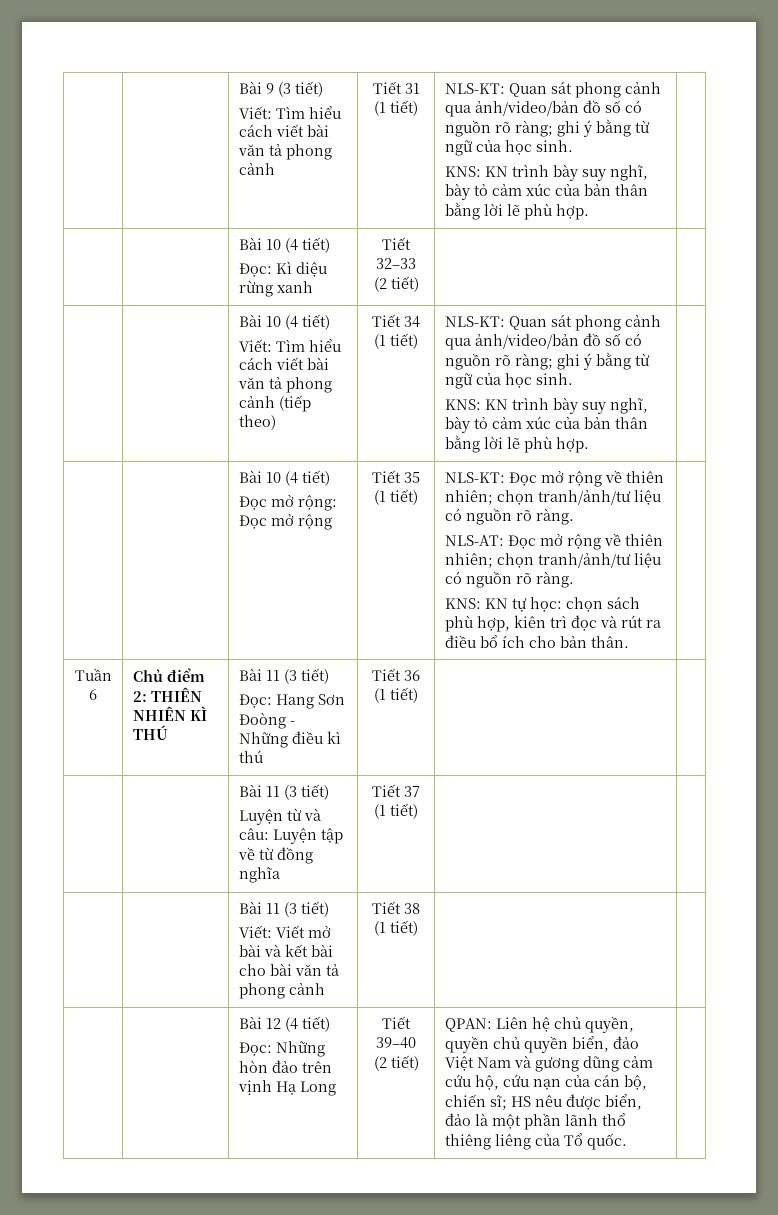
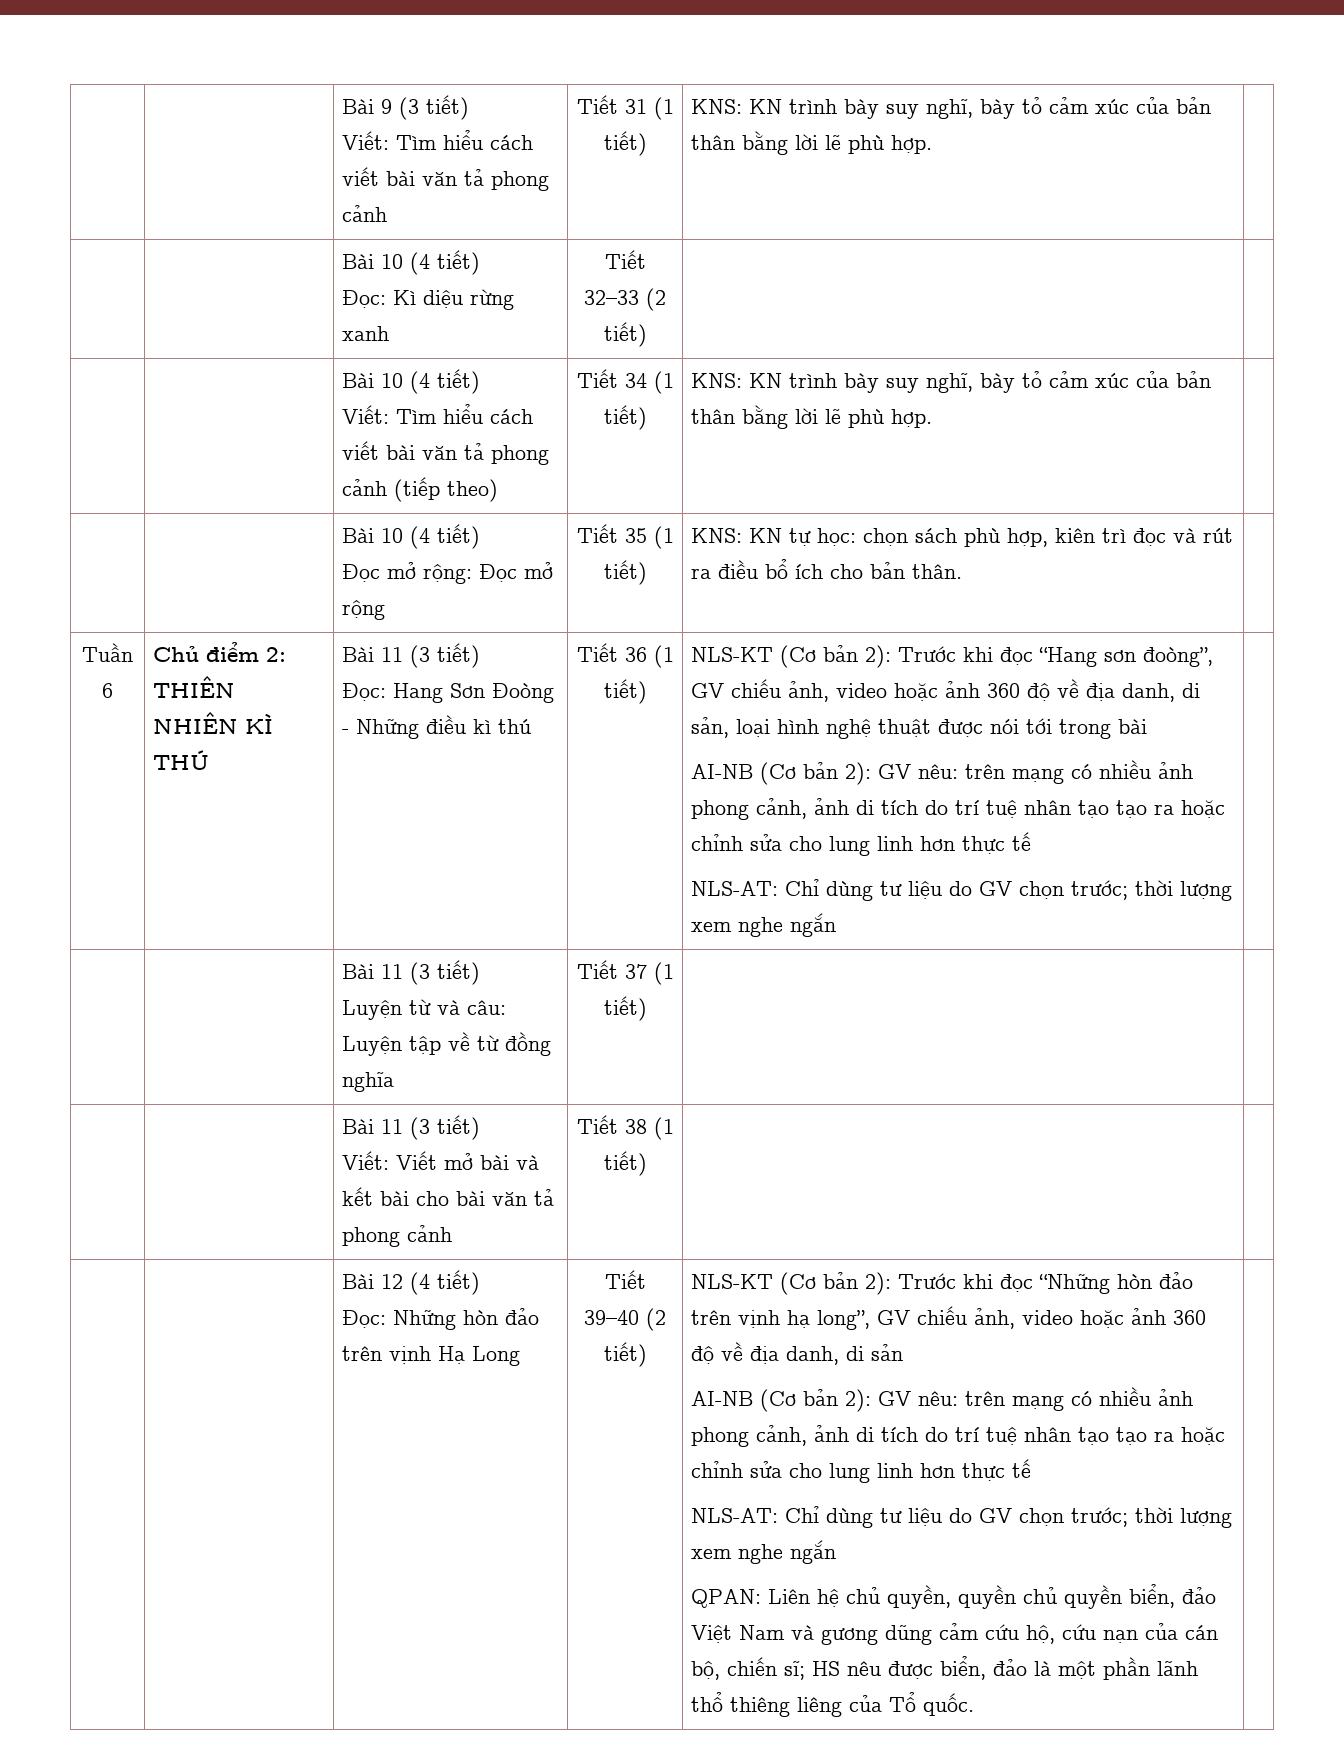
[444,81,661,98] [444,100,642,117] [444,119,650,137] [444,139,573,156] NLS-KT: Quan sát phong cảnh qua ảnh/video/bản đồ số có nguồn rõ ràng; ghi ý bằng từ ngữ của học sinh. // -> (647, 143) none
[444,314,661,331] [444,333,642,350] [444,352,650,370] [444,372,573,389] NLS-KT: Quan sát phong cảnh qua ảnh/video/bản đồ số có nguồn rõ ràng; ghi ý bằng từ ngữ của học sinh. // -> (647, 417) none
[444,470,664,487] [444,489,661,505] [444,508,574,525] [444,533,663,550] [444,552,661,568] [444,571,574,588] NLS-KT: Đọc mở rộng về thiên nhiên; chọn tranh/ảnh/tư liệu có nguồn rõ ràng. // NLS-AT: Đọc mở rộng về thiên nhiên; chọn tranh/ảnh/tư liệu có nguồn rõ ràng. // -> (647, 572) none
(418, 695) none -> [691,645,1214,668] [691,679,1201,702] [691,717,1148,739] [691,760,1194,785] [691,798,1226,820] [691,832,1032,856] [691,879,1233,901] [691,913,837,937] NLS-KT (Cơ bản 2): Trước khi đọc “Hang sơn đoòng”, GV chiếu ảnh, video hoặc ảnh 360 độ về địa danh, di sản, loại hình nghệ thuật được nói tới trong bài // AI-NB (Cơ bản 2): GV nêu: trên mạng có nhiều ảnh phong cảnh, ảnh di tích do trí tuệ nhân tạo tạo ra hoặc chỉnh sửa cho lung linh hơn thực tế // NLS-AT: Chỉ dùng tư liệu do GV chọn trước; thời lượng xem nghe ngắn
(419, 1063) none -> [691,1272,1194,1295] [691,1306,1207,1330] [691,1342,904,1365] [691,1387,1194,1412] [691,1425,1226,1447] [691,1459,1032,1483] [691,1506,1233,1528] [691,1540,837,1564] NLS-KT (Cơ bản 2): Trước khi đọc “Những hòn đảo trên vịnh hạ long”, GV chiếu ảnh, video hoặc ảnh 360 độ về địa danh, di sản // AI-NB (Cơ bản 2): GV nêu: trên mạng có nhiều ảnh phong cảnh, ảnh di tích do trí tuệ nhân tạo tạo ra hoặc chỉnh sửa cho lung linh hơn thực tế // NLS-AT: Chỉ dùng tư liệu do GV chọn trước; thời lượng xem nghe ngắn //

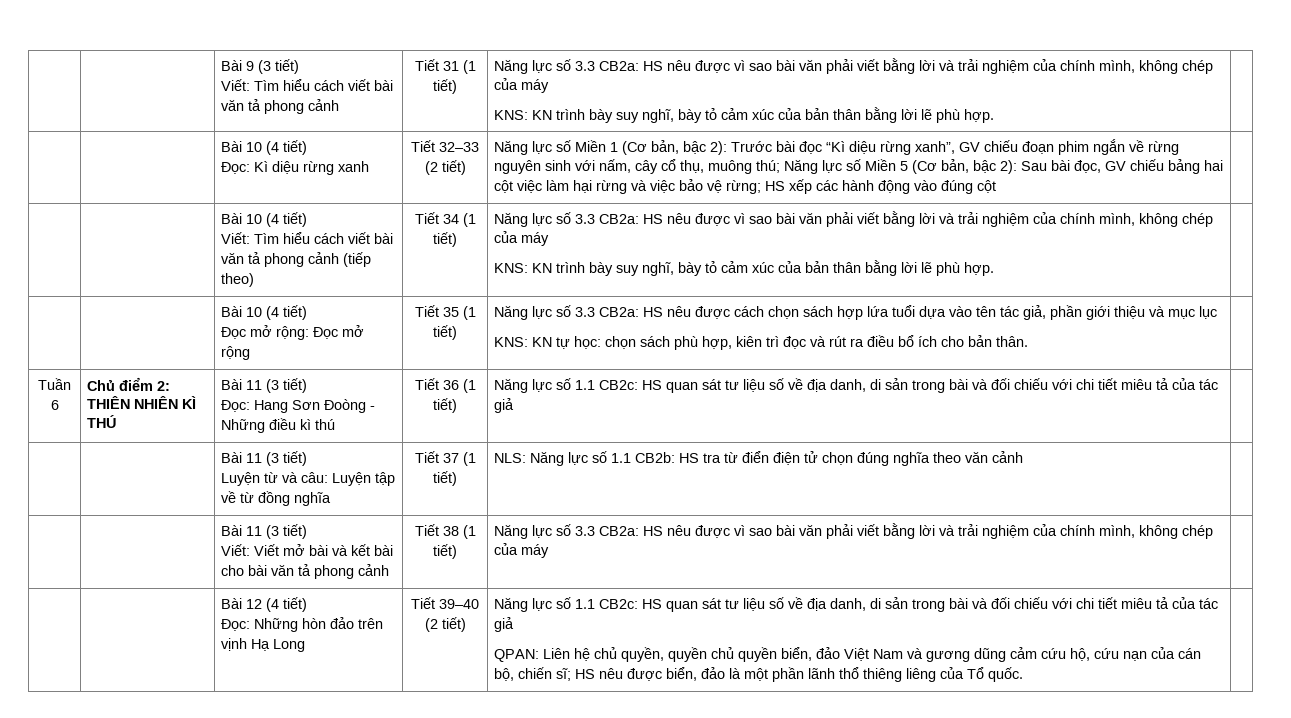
(647, 143) none -> [494,58,1214,74] [494,78,550,93] Năng lực số 3.3 CB2a: HS nêu được vì sao bài văn phải viết bằng lời và trải nghiệm của chính mình, không chép của máy //
(647, 334) none -> [494,139,1180,155] [494,159,1224,174] [494,179,997,194] Năng lực số Miền 1 (Cơ bản, bậc 2): Trước bài đọc “Kì diệu rừng xanh”, GV chiếu đoạn phim ngắn về rừng nguyên sinh với nấm, cây cổ thụ, muông thú; Năng lực số Miền 5 (Cơ bản, bậc 2): Sau bài đọc, GV chiếu bảng hai cột việc làm hại rừng và việc bảo vệ rừng; HS xếp các hành động vào đúng cột
(647, 417) none -> [494,211,1214,227] [494,231,550,246] Năng lực số 3.3 CB2a: HS nêu được vì sao bài văn phải viết bằng lời và trải nghiệm của chính mình, không chép của máy //
(647, 572) none -> [494,305,1218,320] Năng lực số 3.3 CB2a: HS nêu được cách chọn sách hợp lứa tuổi dựa vào tên tác giả, phần giới thiệu và mục lục //
[691,645,1214,668] [691,679,1201,702] [691,717,1148,739] [691,760,1194,785] [691,798,1226,820] [691,832,1032,856] [691,879,1233,901] [691,913,837,937] NLS-KT (Cơ bản 2): Trước khi đọc “Hang sơn đoòng”, GV chiếu ảnh, video hoặc ảnh 360 độ về địa danh, di sản, loại hình nghệ thuật được nói tới trong bài // AI-NB (Cơ bản 2): GV nêu: trên mạng có nhiều ảnh phong cảnh, ảnh di tích do trí tuệ nhân tạo tạo ra hoặc chỉnh sửa cho lung linh hơn thực tế // NLS-AT: Chỉ dùng tư liệu do GV chọn trước; thời lượng xem nghe ngắn -> [494,378,1219,393] [494,398,515,413] Năng lực số 1.1 CB2c: HS quan sát tư liệu số về địa danh, di sản trong bài và đối chiếu với chi tiết miêu tả của tác giả
(647, 1008) none -> [494,451,1024,466] NLS: Năng lực số 1.1 CB2b: HS tra từ điển điện tử chọn đúng nghĩa theo văn cảnh
(647, 1163) none -> [494,523,1214,539] [494,543,550,558] Năng lực số 3.3 CB2a: HS nêu được vì sao bài văn phải viết bằng lời và trải nghiệm của chính mình, không chép của máy
[691,1272,1194,1295] [691,1306,1207,1330] [691,1342,904,1365] [691,1387,1194,1412] [691,1425,1226,1447] [691,1459,1032,1483] [691,1506,1233,1528] [691,1540,837,1564] NLS-KT (Cơ bản 2): Trước khi đọc “Những hòn đảo trên vịnh hạ long”, GV chiếu ảnh, video hoặc ảnh 360 độ về địa danh, di sản // AI-NB (Cơ bản 2): GV nêu: trên mạng có nhiều ảnh phong cảnh, ảnh di tích do trí tuệ nhân tạo tạo ra hoặc chỉnh sửa cho lung linh hơn thực tế // NLS-AT: Chỉ dùng tư liệu do GV chọn trước; thời lượng xem nghe ngắn -> [494,597,1219,612] [494,617,515,632] Năng lực số 1.1 CB2c: HS quan sát tư liệu số về địa danh, di sản trong bài và đối chiếu với chi tiết miêu tả của tác giả

